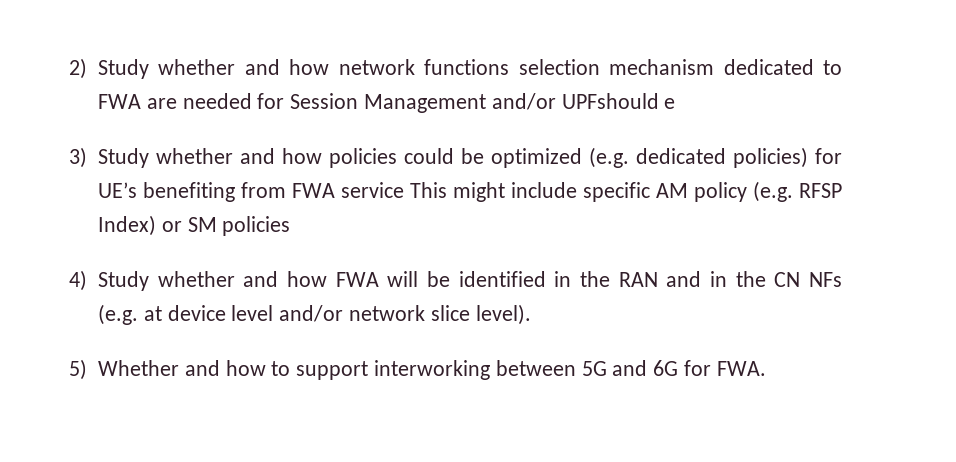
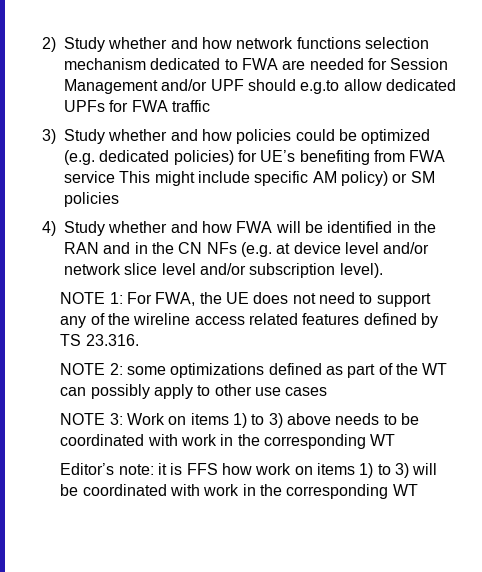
[561,93,676,109] UPFshould e -> [210,79,457,94] [64,100,211,112] UPF should e.g.to allow dedicated UPFs for FWA traffic
[693,181,843,202] [97,215,156,236] policy (e.g. RFSP Index) -> [341,171,389,186] policy)
[475,304,531,325] [69,359,766,380] level). // 5) Whether and how to support interworking between 5G and 6G for FWA. -> [161,263,383,278] [60,292,431,307] [60,313,438,328] [60,334,139,346] [60,363,448,378] [60,384,328,399] [60,413,419,428] [60,434,396,449] [60,463,438,478] [60,484,418,499] level and/or subscription level). // NOTE 1: For FWA, the UE does not need to support any of the wireline access related features defined by TS 23.316. // NOTE 2: some optimizations defined as part of the WT can possibly apply to other use cases // NOTE 3: Work on items 1) to 3) above needs to be coordinated with work in the corresponding WT // Editor’s note: it is FFS how work on items 1) to 3) will be coordinated with work in the corresponding WT

